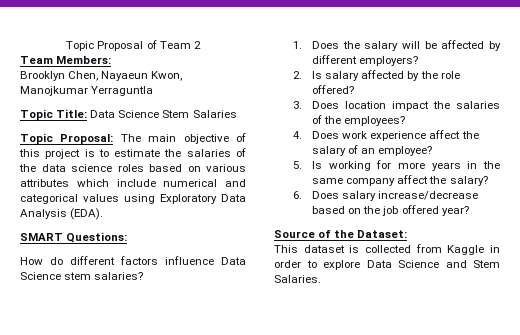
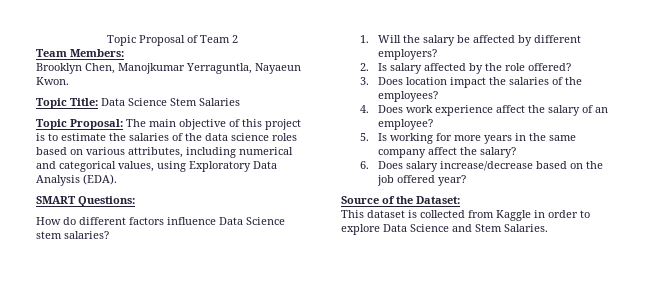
[101,71,183,81] [20,86,154,96] Nayaeun Kwon, Manojkumar Yerraguntla -> [118,63,301,74] [36,77,69,85] Manojkumar Yerraguntla, Nayaeun Kwon.
[20,179,156,187] attributes which include -> [128,147,236,158] attributes, including
[83,194,119,202] values -> [118,161,154,172] values,
[312,41,421,51] Does the salary will -> [378,35,456,46] Will the salary

